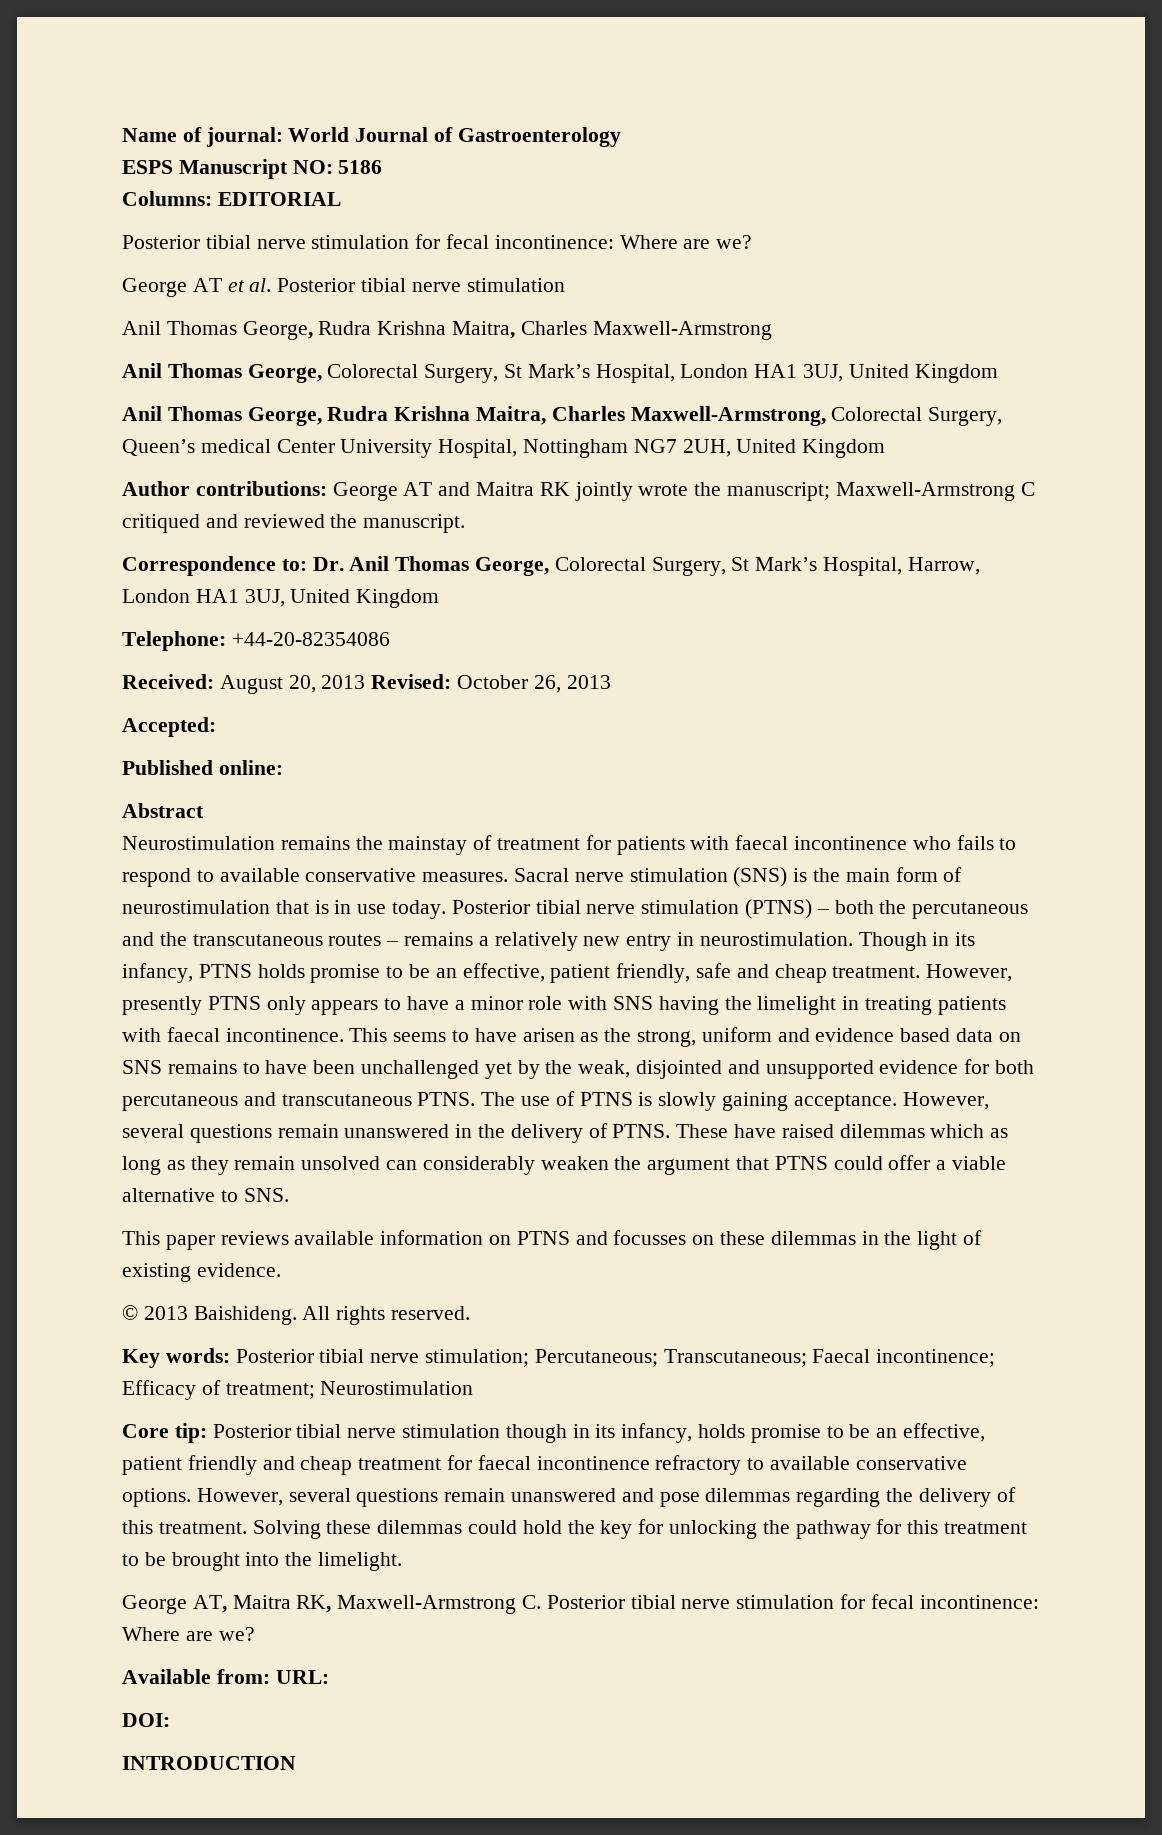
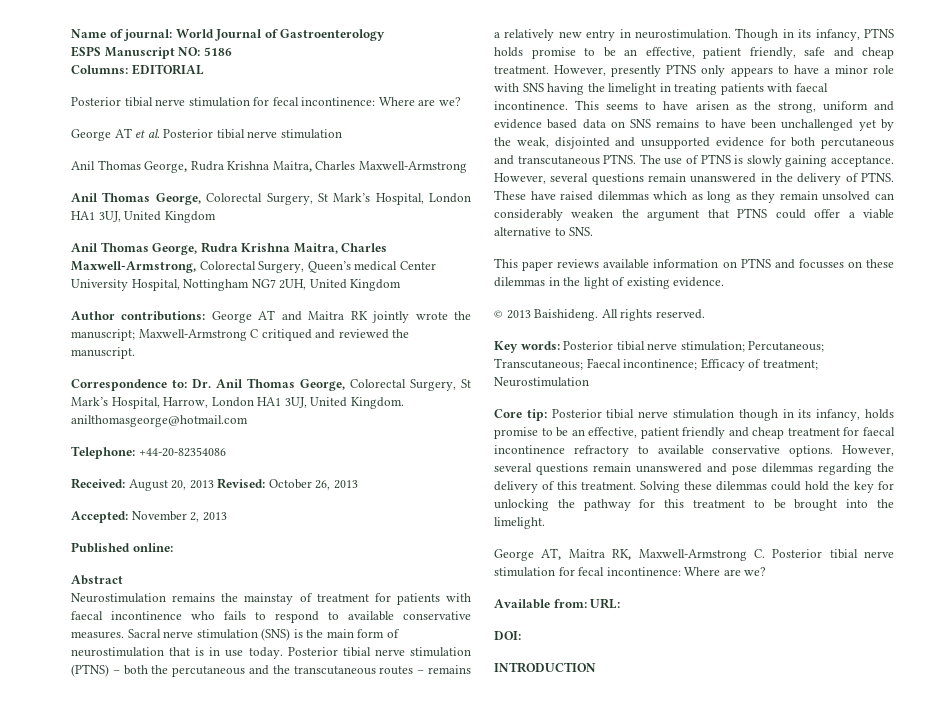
[356,589,440,608] Kingdom -> [350,397,404,409] [71,415,248,427] Kingdom. anilthomasgeorge@hotmail.com
(216, 727) none -> [131,511,227,522] November 2, 2013

